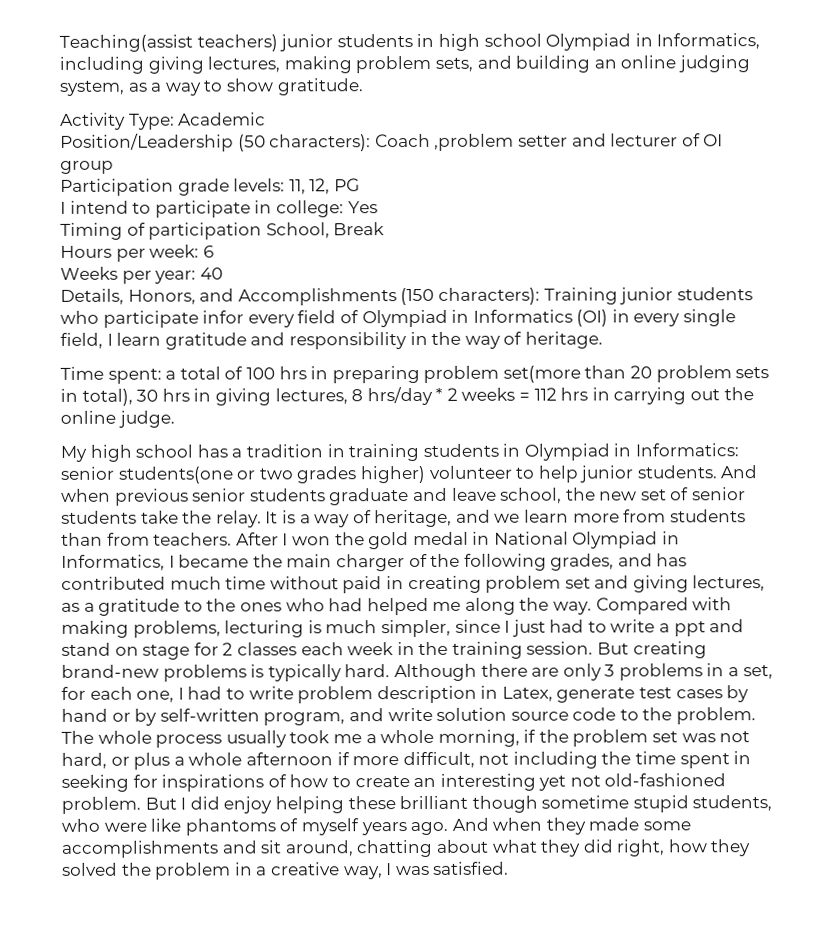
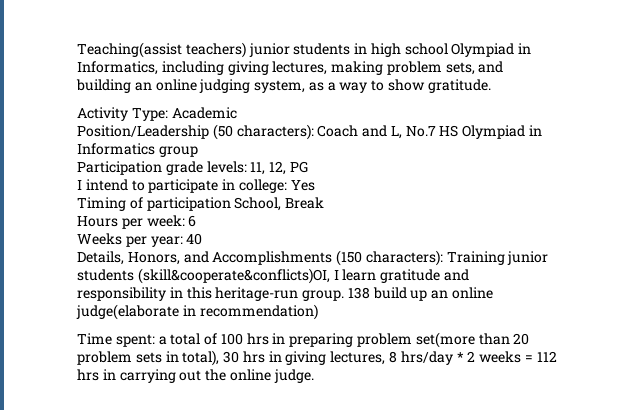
[434,133,724,151] ,problem setter and lecturer of OI -> [362,125,543,139] [77,143,155,155] and L, No.7 HS Olympiad in Informatics
[60,309,737,328] [60,332,103,349] who participate infor every field of Olympiad in Informatics (OI) in every single field, -> [137,268,330,284] (skill&cooperate&conflicts)OI,
[431,331,603,349] the way of heritage. -> [186,287,494,301] [76,304,318,320] this heritage-run group. 138 build up an online judge(elaborate in recommendation)
[60,443,740,462] [60,465,759,484] [61,487,747,506] [61,509,746,528] [61,531,681,550] [61,553,688,572] [61,575,766,594] [61,597,733,616] [61,619,745,638] [61,641,707,660] [61,663,773,682] [61,685,750,704] [61,707,757,726] [61,729,751,748] [61,751,752,770] [61,773,727,792] [61,795,773,814] [61,817,692,836] [61,839,752,858] [62,861,510,880] // My high school has a tradition in training students in Olympiad in Informatics: senior students(one or two grades higher) volunteer to help junior students. And when previous senior students graduate and leave school, the new set of senior students take the relay. It is a way of heritage, and we learn more from students than from teachers. After I won the gold medal in National Olympiad in Informatics, I became the main charger of the following grades, and has contributed much time without paid in creating problem set and giving lectures, as a gratitude to the ones who had helped me along the way. Compared with making problems, lecturing is much simpler, since I just had to write a ppt and stand on stage for 2 classes each week in the training session. But creating brand-new problems is typically hard. Although there are only 3 problems in a set, for each one, I had to write problem description in Latex, generate test cases by hand or by self-written program, and write solution source code to the problem. The whole process usually took me a whole morning, if the problem set was not hard, or plus a whole afternoon if more difficult, not including the time spent in seeking for inspirations of how to create an interesting yet not old-fashioned problem. But I did enjoy helping these brilliant though sometime stupid students, who were like phantoms of myself years ago. And when they made some accomplishments and sit around, chatting about what they did right, how they solved the problem in a creative way, I was satisfied. -> (314, 376) none

